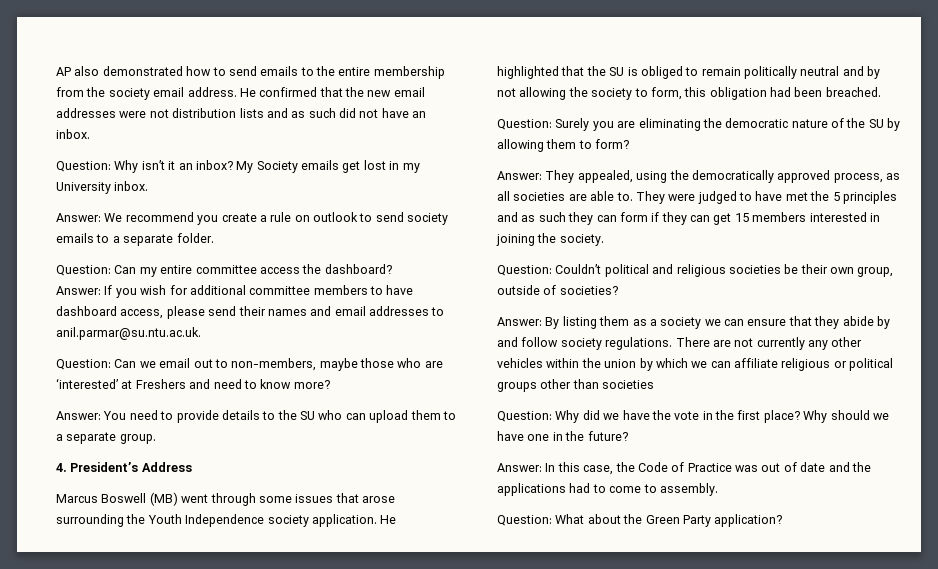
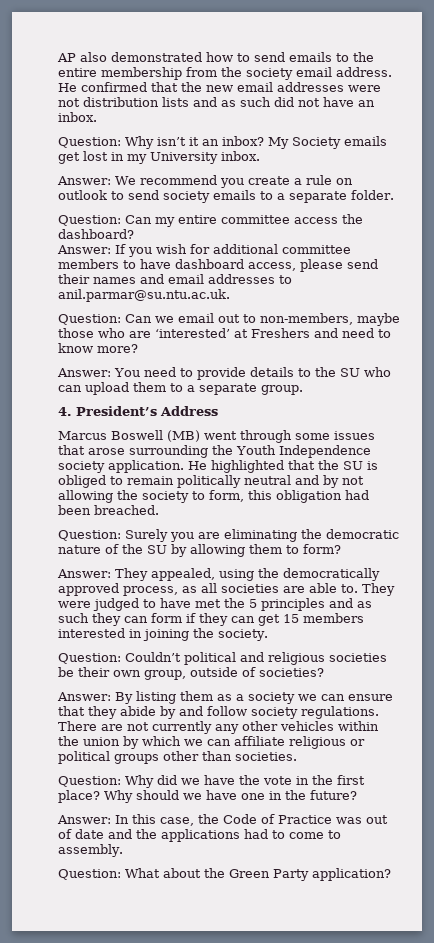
[602,380,655,389] societies -> [235,752,297,761] societies.

